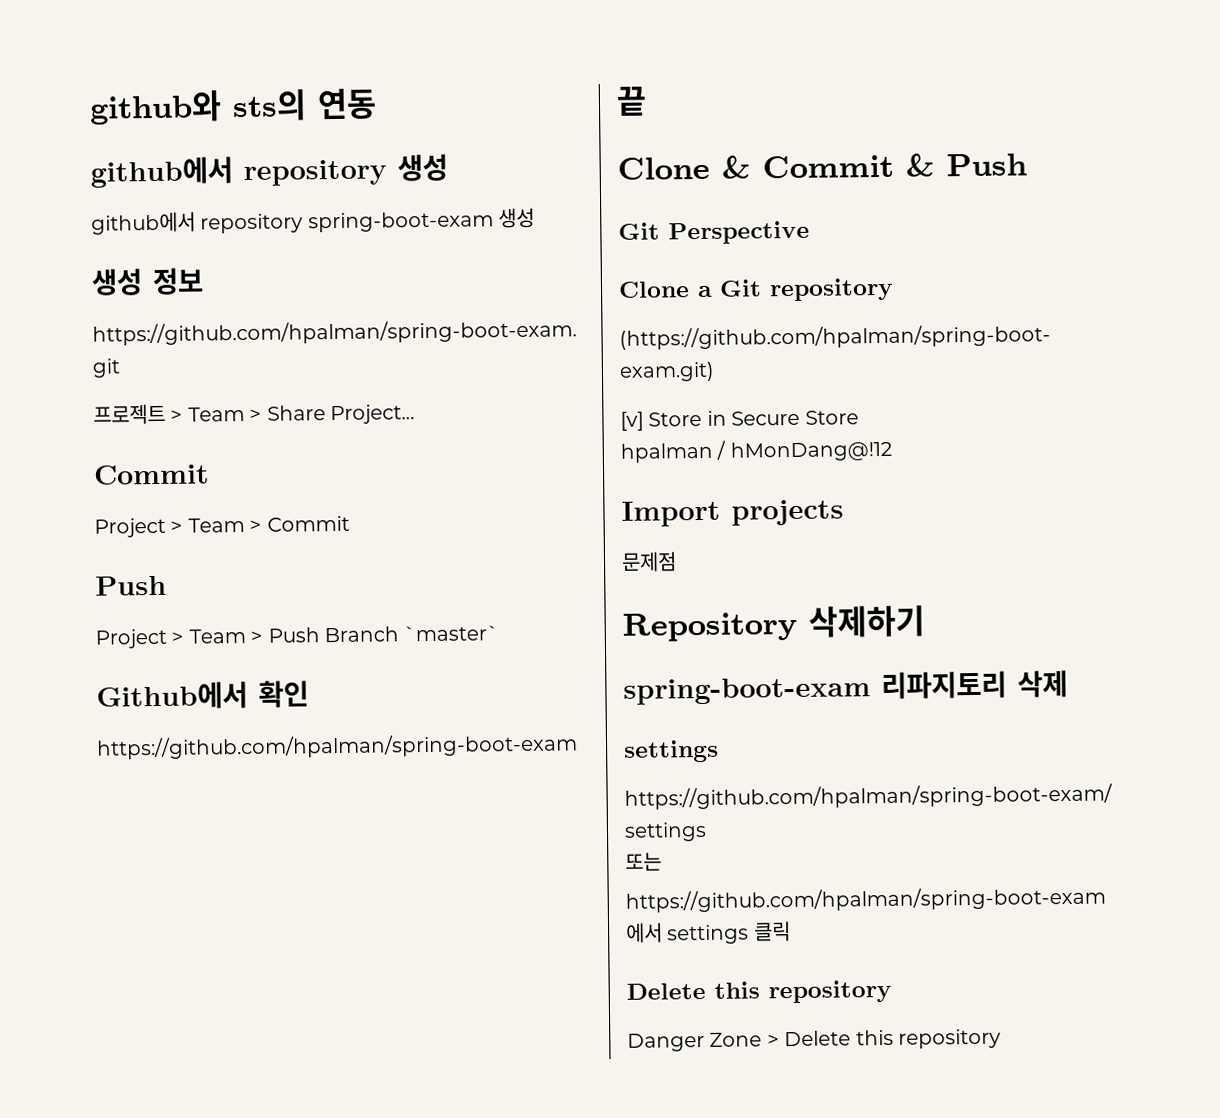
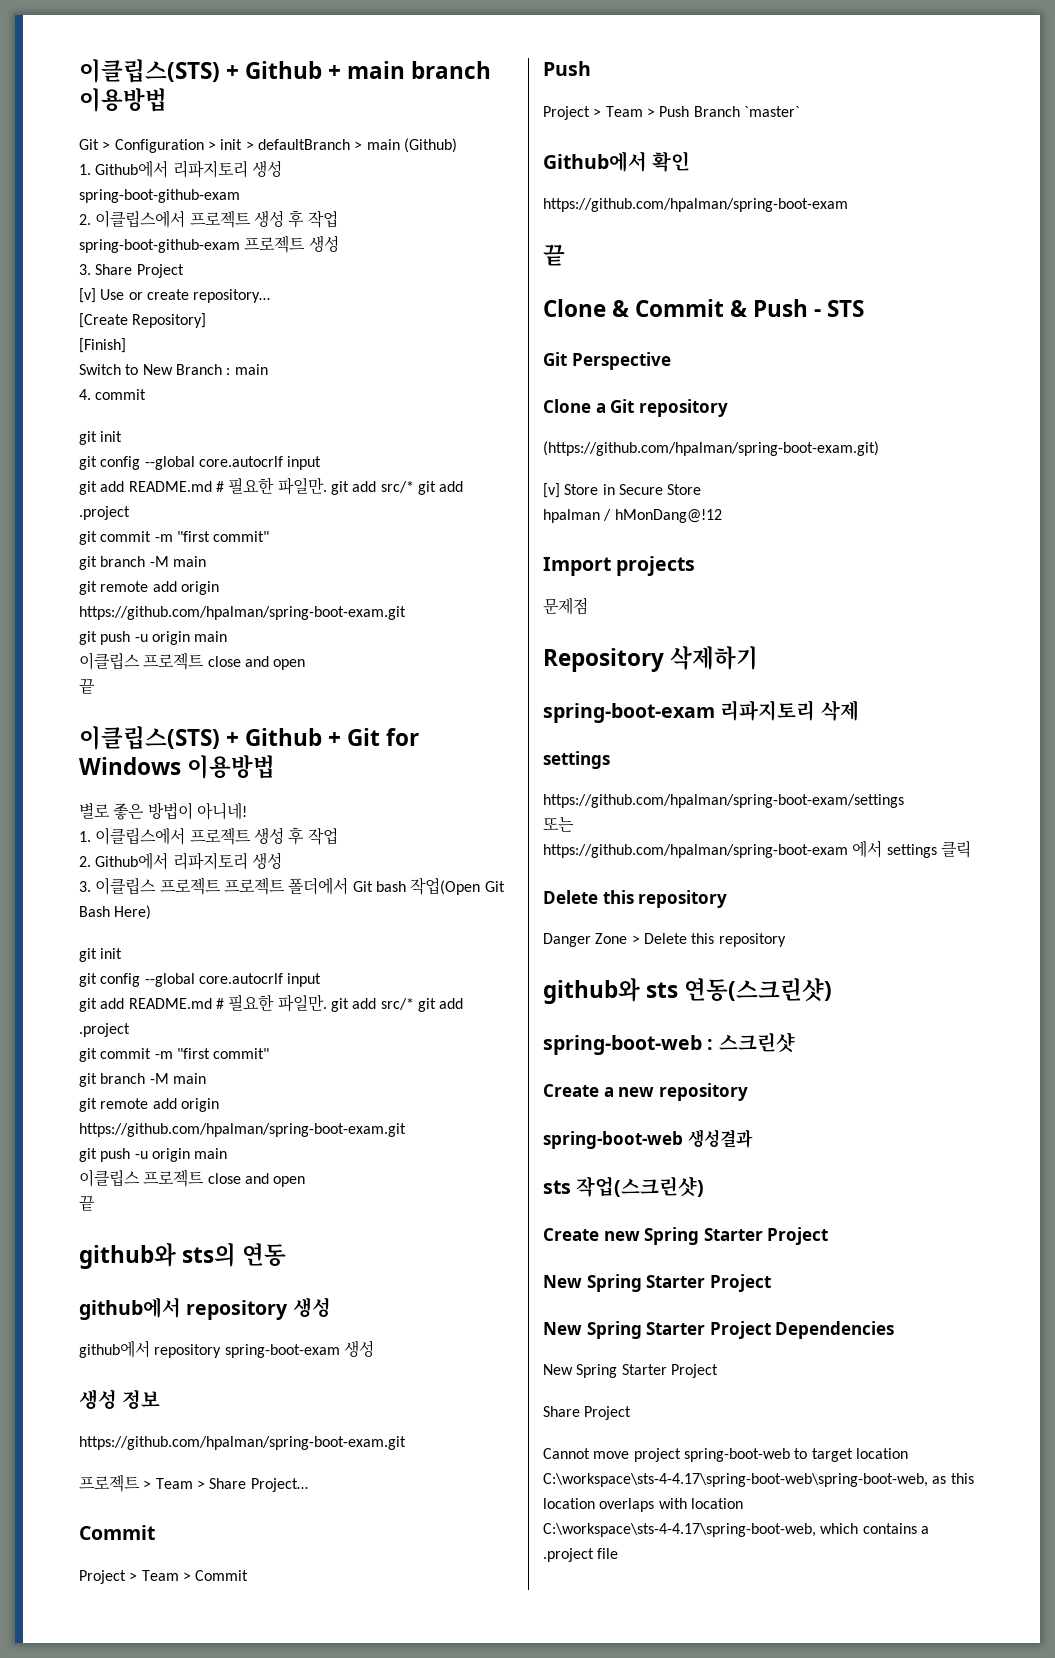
(89, 107) none -> [79,59,492,83] [79,88,167,112] [79,138,457,153] [79,160,282,178] [79,189,240,203] [79,210,338,228] [79,235,339,253] [79,264,184,278] [79,288,271,303] [79,313,207,328] [79,338,126,353] [79,364,268,375] [79,389,147,400] [79,431,123,445] [79,456,322,470] [79,477,464,495] [79,506,130,520] [79,531,270,545] [79,556,206,570] [79,581,219,595] [79,606,406,620] [79,631,228,645] [79,652,306,670] [79,678,95,694] [79,726,420,750] [79,755,276,779] [79,802,247,820] [79,827,338,845] [79,852,282,870] [79,877,505,895] [79,905,152,920] [79,948,123,962] [79,973,322,987] [79,994,464,1012] [79,1023,130,1037] [79,1048,270,1062] [79,1073,206,1087] [79,1098,219,1112] [79,1123,406,1137] [79,1148,228,1162] [79,1169,306,1187] [79,1195,95,1211] 이클립스(STS) + Github + main branch 이용방법 // Git > Configuration > init > defaultBranch > main (Github) // 1. Github에서 리파지토리 생성 // spring-boot-github-exam // 2. 이클립스에서 프로젝트 생성 후 작업 // spring-boot-github-exam 프로젝트 생성 // 3. Share Project // [v] Use or create repository… // [Create Repository] // [Finish] // Switch to New Branch : main // 4. commit // git init // git config --global core.autocrlf input // git add README.md # 필요한 파일만. git add src/* git add .project // git commit -m "first commit" // git branch -M main // git remote add origin https://github.com/hpalman/spring-boot-exam.git // git push -u origin main // 이클립스 프로젝트 close and open // 끝 // 이클립스(STS) + Github + Git for Windows 이용방법 // 별로 좋은 방법이 아니네! // 1. 이클립스에서 프로젝트 생성 후 작업 // 2. Github에서 리파지토리 생성 // 3. 이클립스 프로젝트 프로젝트 폴더에서 Git bash 작업(Open Git Bash Here) // git init // git config --global core.autocrlf input // git add README.md # 필요한 파일만. git add src/* git add .project // git commit -m "first commit" // git branch -M main // git remote add origin https://github.com/hpalman/spring-boot-exam.git // git push -u origin main // 이클립스 프로젝트 close and open // 끝 //
(1027, 165) none -> [814,300,865,317] - STS
(1001, 1038) none -> [543,978,833,1004] [543,1032,795,1055] [543,1083,748,1101] [543,1129,753,1149] [543,1176,705,1197] [543,1227,829,1245] [543,1274,771,1292] [543,1321,895,1339] [543,1364,718,1378] [543,1406,632,1420] [543,1448,908,1462] [543,1473,974,1487] [543,1498,743,1512] [543,1523,929,1537] [543,1548,619,1562] // github와 sts 연동(스크린샷) // spring-boot-web : 스크린샷 // Create a new repository // spring-boot-web 생성결과 // sts 작업(스크린샷) // Create new Spring Starter Project // New Spring Starter Project // New Spring Starter Project Dependencies // New Spring Starter Project // Share Project // Cannot move project spring-boot-web to target location C:\workspace\sts-4-4.17\spring-boot-web\spring-boot-web, as this location overlaps with location C:\workspace\sts-4-4.17\spring-boot-web, which contains a .project file

